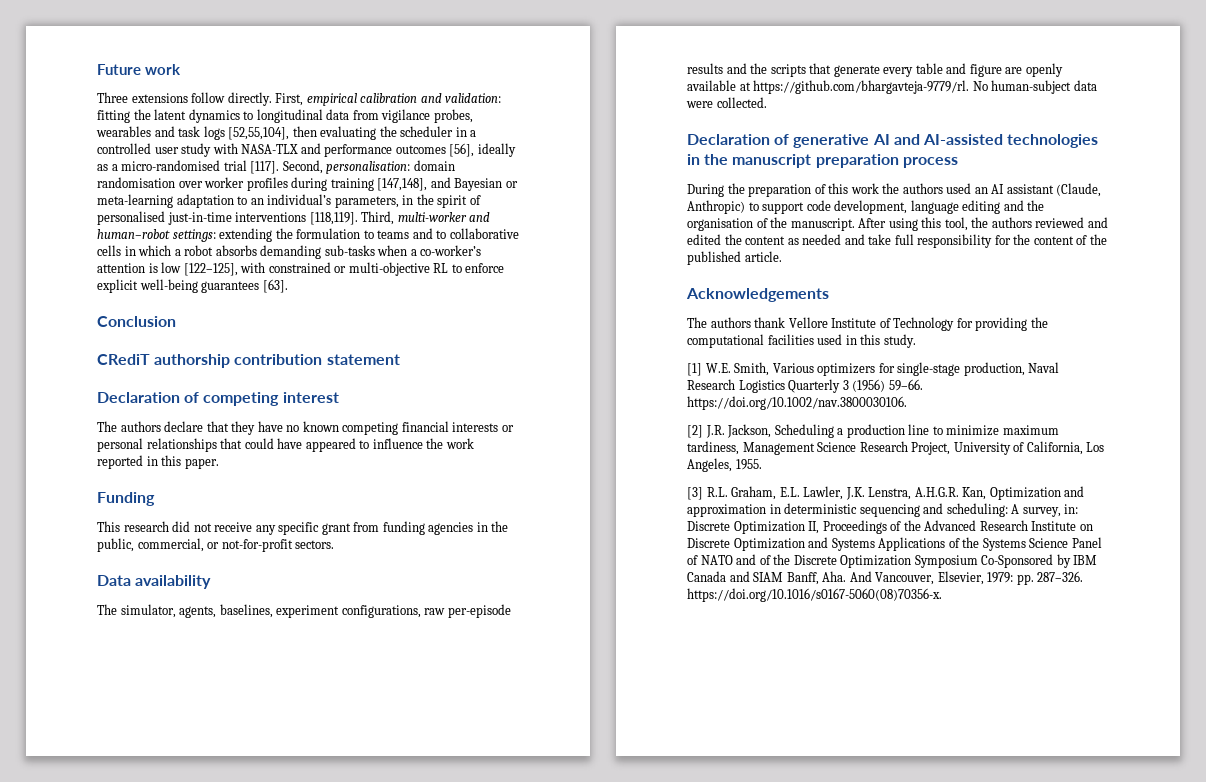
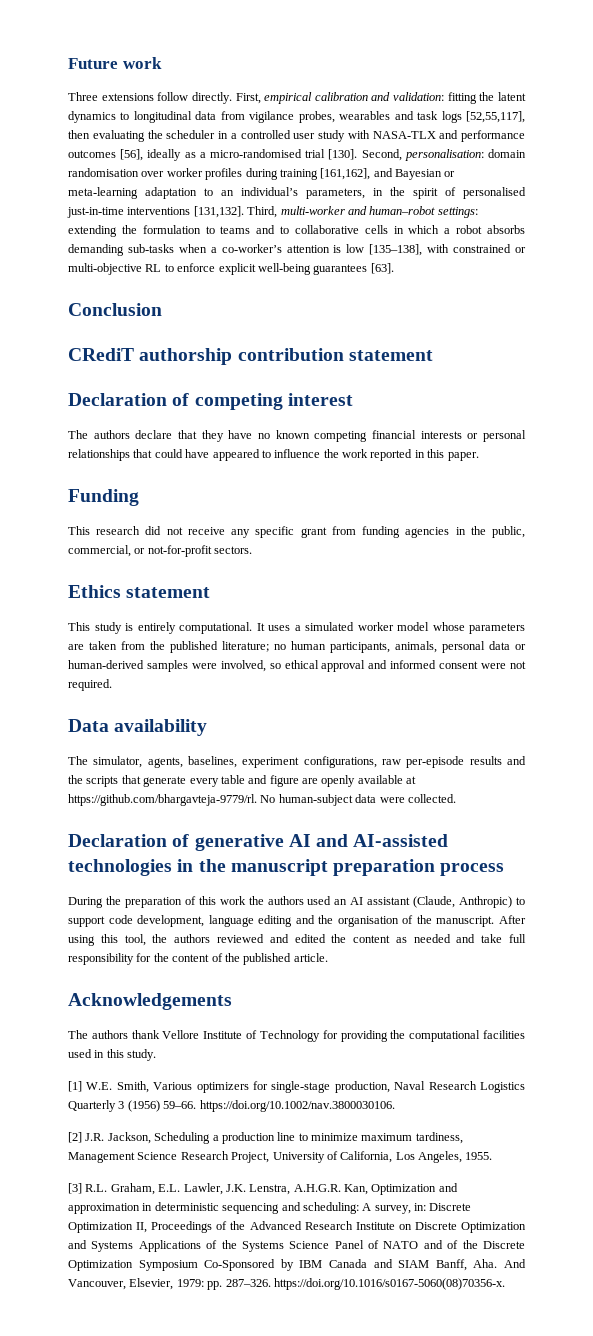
[228,127,290,140] [52,55,104], -> [465,111,525,123] [52,55,117],
[250,161,280,174] [117]. -> [328,149,358,160] [130].
[377,178,428,191] [147,148], -> [320,168,371,180] [161,162],
[309,212,358,225] [118,119]. -> [193,206,244,218] [131,132].
[183,263,238,276] [122–125], -> [369,244,423,256] [135–138],
(335, 544) none -> [68,585,211,598] [68,622,525,634] [68,641,526,653] [68,660,527,672] [68,679,112,691] // Ethics statement // This study is entirely computational. It uses a simulated worker model whose parameters are taken from the published literature; no human participants, animals, personal data or human-derived samples were involved, so ethical approval and informed consent were not required.

